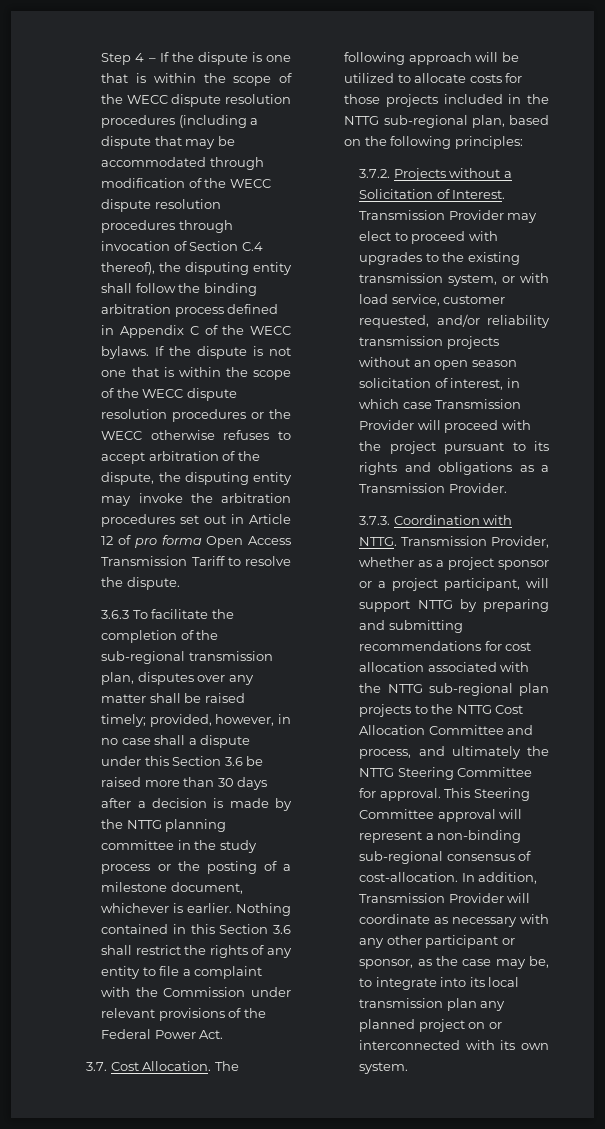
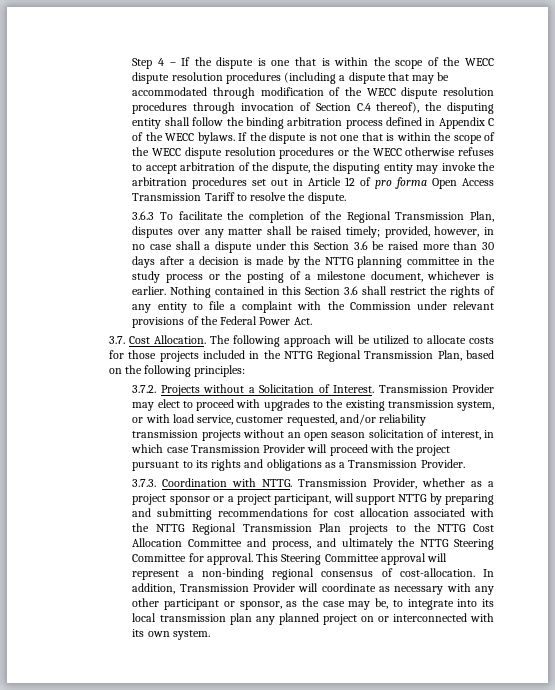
[101,651,273,664] [101,672,135,685] sub-regional transmission plan, -> [346,211,494,223] Regional Transmission Plan,
[383,115,505,128] sub-regional plan, -> [316,350,462,362] Regional Transmission Plan,
[428,683,549,696] sub-regional plan -> [191,523,342,535] Regional Transmission Plan
[359,851,444,864] sub-regional -> [272,568,315,580] regional

